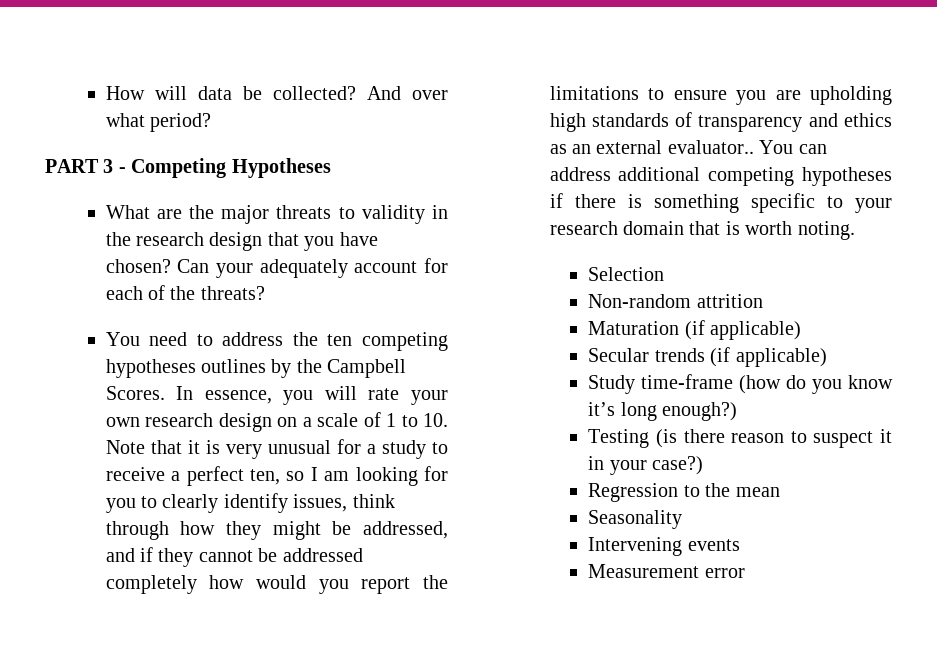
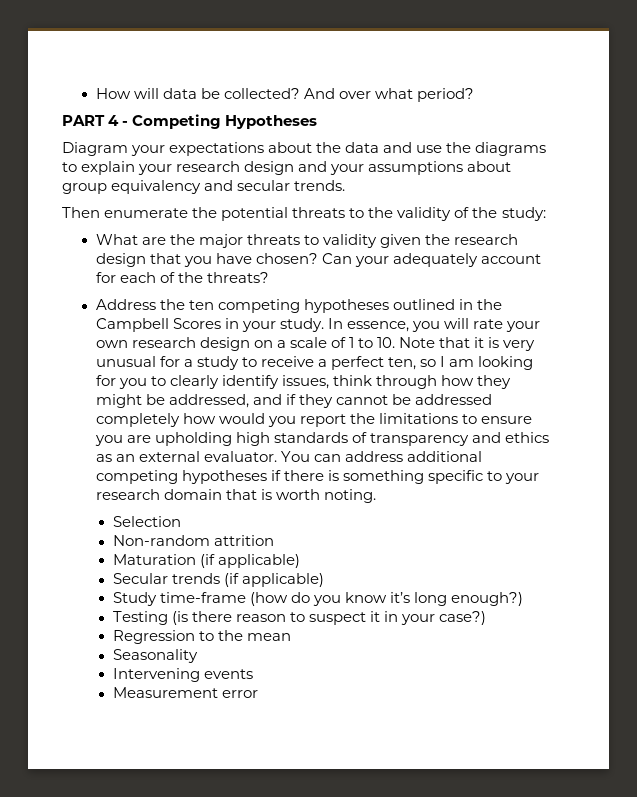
[103,159,114,173] 3 -> [108,115,120,126] 4
(331, 168) none -> [62,142,547,156] [62,161,512,175] [62,180,346,194] [62,207,546,221] // Diagram your expectations about the data and use the diagrams to explain your research design and your assumptions about group equivalency and secular trends. // Then enumerate the potential threats to the validity of the study:
[432,205,449,219] in -> [380,234,422,248] given
[105,332,448,351] [105,359,407,378] [105,386,165,400] You need to address the ten competing hypotheses outlines by the Campbell Scores. -> [95,299,503,313] [95,318,324,332] Address the ten competing hypotheses outlined in the Campbell Scores in your study.
[667,140,754,154] evaluator.. -> [203,451,277,462] evaluator.

